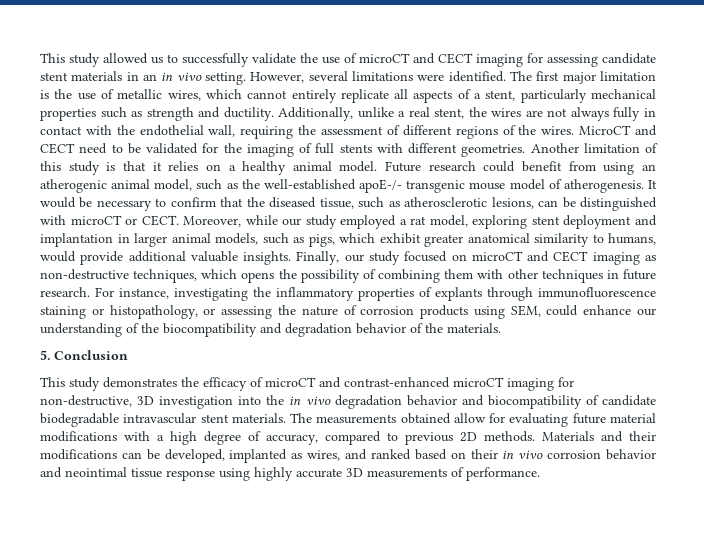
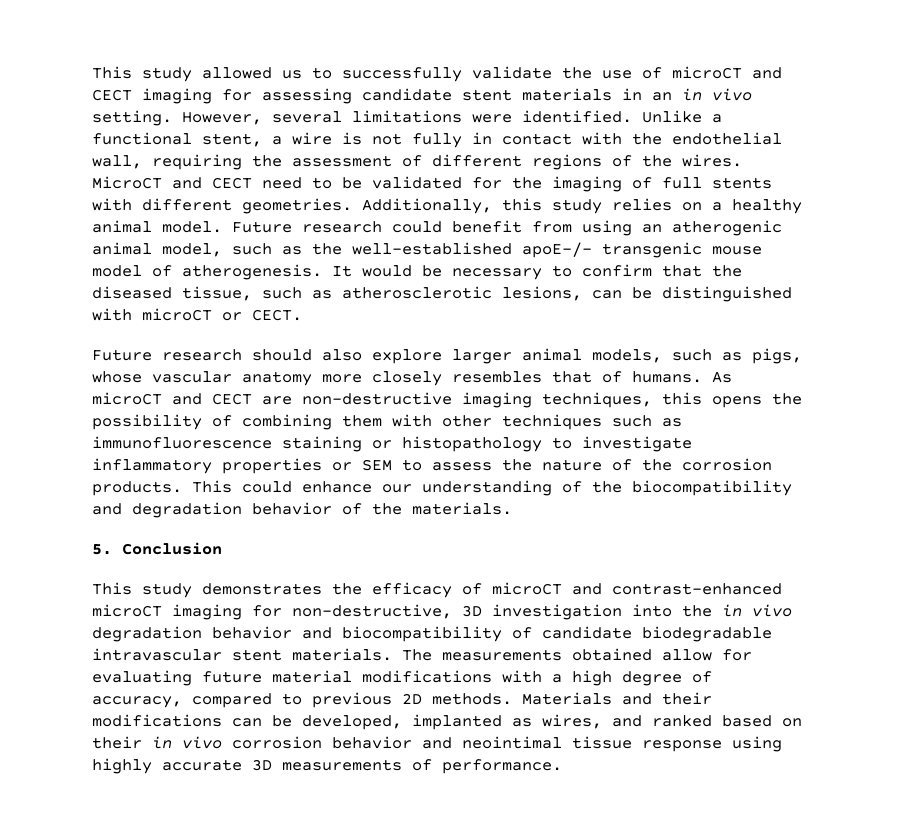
[509,71,656,84] [40,89,656,103] [40,107,609,121] The first major limitation is the use of metallic wires, which cannot entirely replicate all aspects of a stent, particularly mechanical properties such as strength and ductility. Additionally, unlike a real stent, the wires are not always -> [642,110,722,123] [92,132,402,147] Unlike a functional stent, a wire is not
[530,143,658,153] [40,161,162,175] Another limitation of this study is that it -> [362,198,602,214] Additionally, this study
[183,215,658,229] [40,233,130,247] Moreover, while our study employed a rat model, exploring stent deployment and implantation in -> [92,349,442,364] // Future research should also explore
[339,233,656,247] [40,251,656,265] [40,269,238,283] which exhibit greater anatomical similarity to humans, would provide additional valuable insights. Finally, our study focused on microCT and CECT imaging as non-destructive techniques, which -> [92,371,732,386] [92,392,702,408] whose vascular anatomy more closely resembles that of humans. As microCT and CECT are non-destructive imaging techniques, this
[606,269,656,280] [40,287,656,301] [40,305,541,319] in future research. For instance, investigating the inflammatory properties of explants through immunofluorescence staining or histopathology, or assessing the nature of corrosion products using SEM, -> [612,415,682,427] [92,436,692,452] [92,458,772,474] [92,480,232,496] such as immunofluorescence staining or histopathology to investigate inflammatory properties or SEM to assess the nature of the corrosion products. This

